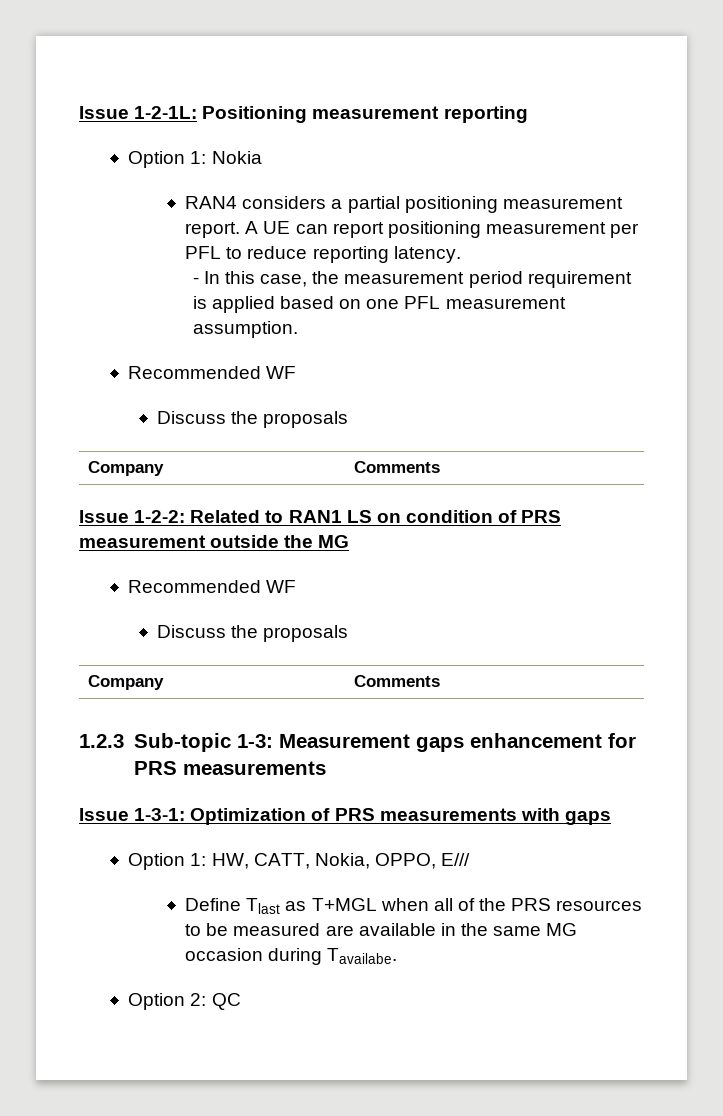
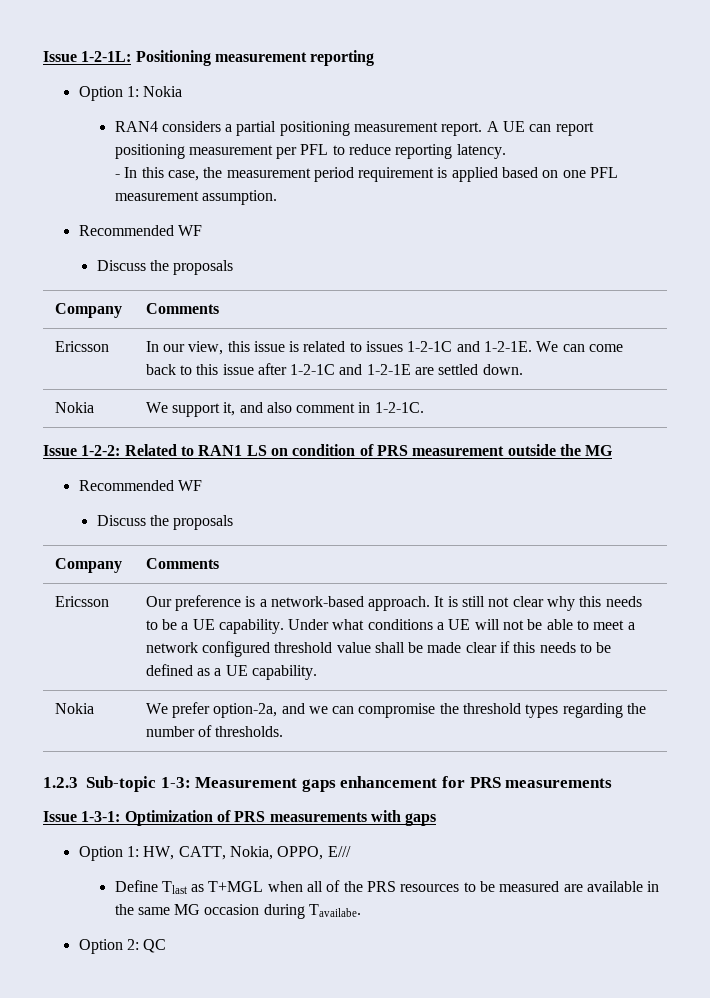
(441, 467) none -> [54,341,109,352] [145,341,624,355] [145,363,523,375] [54,402,94,413] [145,402,424,417] // Ericsson | In our view, this issue is related to issues 1-2-1C and 1-2-1E. We can come back to this issue after 1-2-1C and 1-2-1E are settled down. // Nokia | We support it, and also comment in 1-2-1C.
(441, 681) none -> [54,596,109,607] [145,595,642,611] [145,619,635,634] [145,641,612,657] [145,664,317,680] [54,703,94,714] [145,702,647,718] [145,725,284,737] // Ericsson | Our preference is a network-based approach. It is still not clear why this needs to be a UE capability. Under what conditions a UE will not be able to meet a network configured threshold value shall be made clear if this needs to be defined as a UE capability. // Nokia | We prefer option-2a, and we can compromise the threshold types regarding the number of thresholds.

